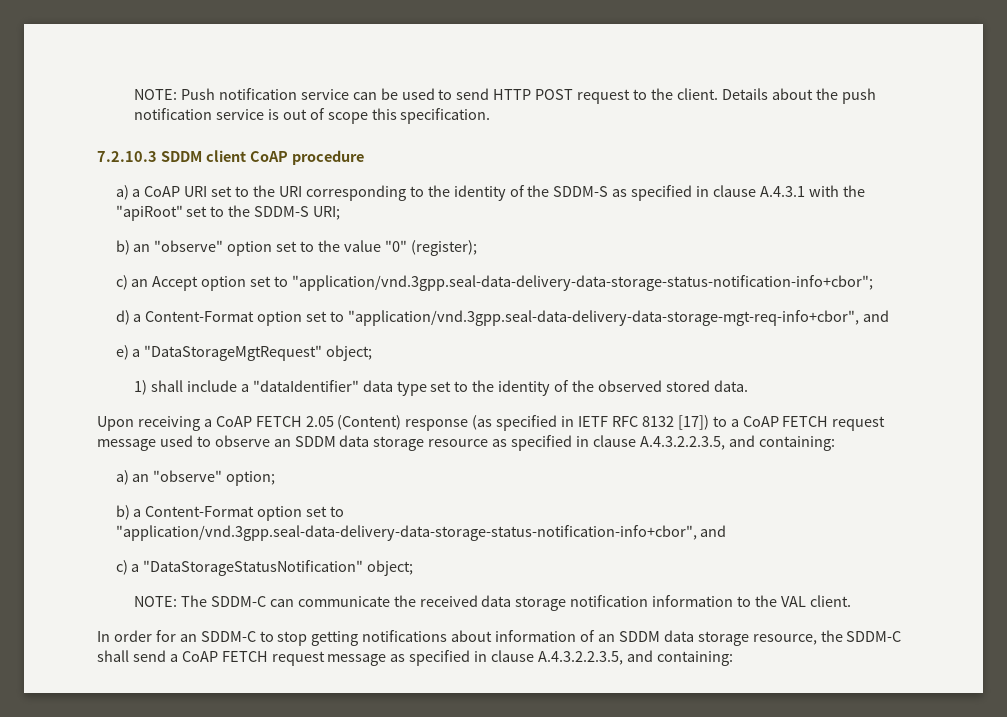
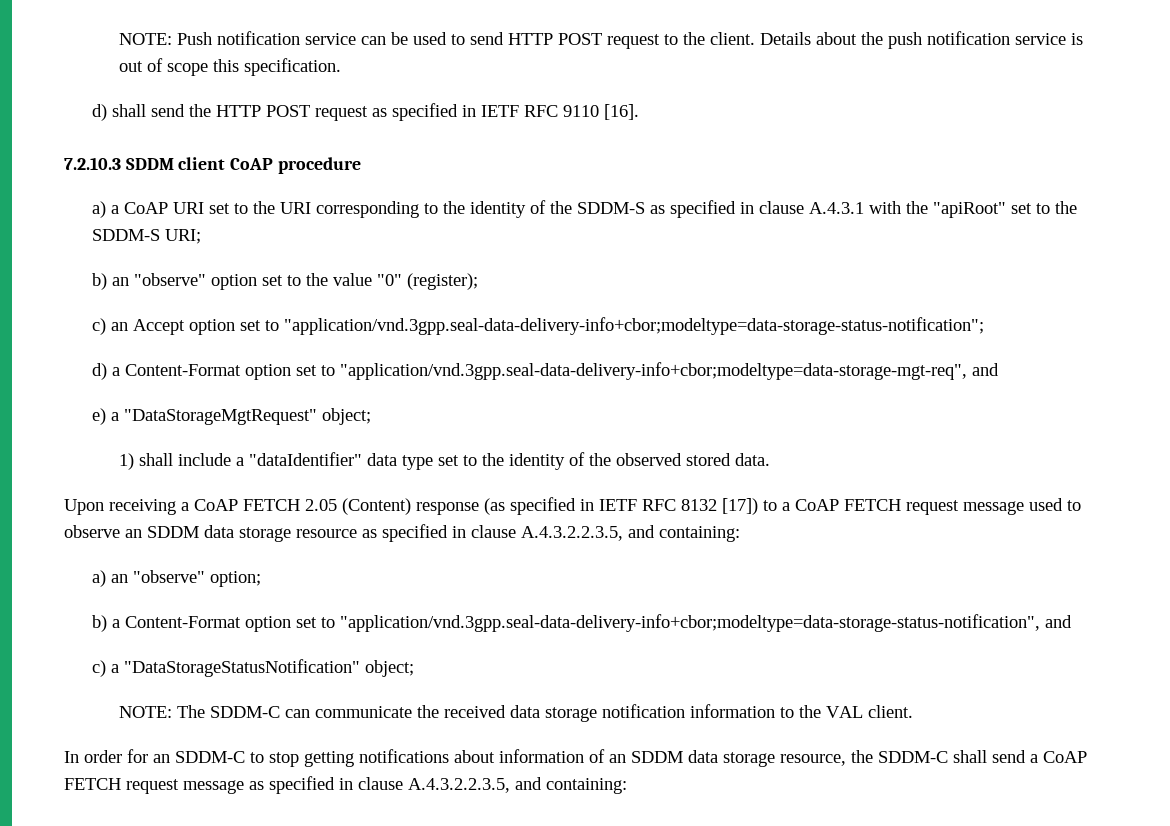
(491, 116) none -> [91,103,639,121] // d) shall send the HTTP POST request as specified in IETF RFC 9110 [16].
[292,275,874,291] "application/vnd.3gpp.seal-data-delivery-data-storage-status-notification-info+cbor"; -> [283,317,984,335] "application/vnd.3gpp.seal-data-delivery-info+cbor;modeltype=data-storage-status-notification";
[348,310,860,326] "application/vnd.3gpp.seal-data-delivery-data-storage-mgt-req-info+cbor", -> [339,362,967,380] "application/vnd.3gpp.seal-data-delivery-info+cbor;modeltype=data-storage-mgt-req",
[115,525,697,541] "application/vnd.3gpp.seal-data-delivery-data-storage-status-notification-info+cbor", -> [339,614,1040,632] "application/vnd.3gpp.seal-data-delivery-info+cbor;modeltype=data-storage-status-notification",

